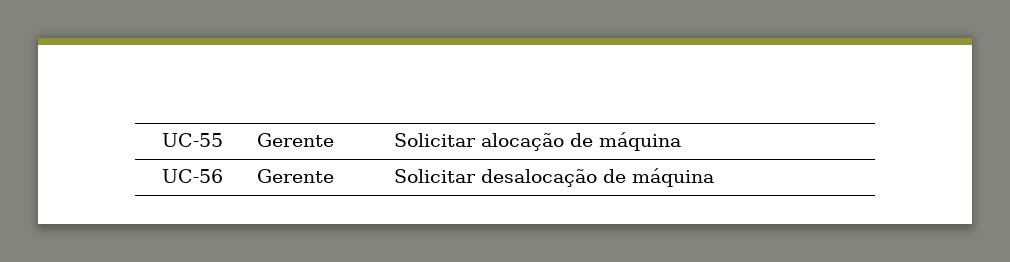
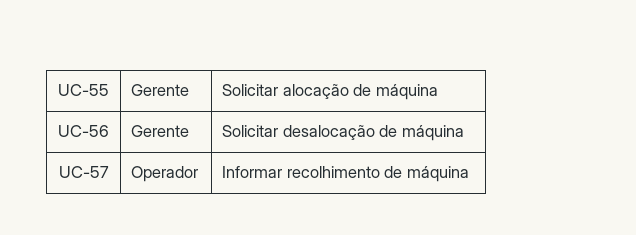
(714, 177) none -> [58,166,109,178] [131,166,199,182] [222,166,469,182] // UC-57 | Operador | Informar recolhimento de máquina

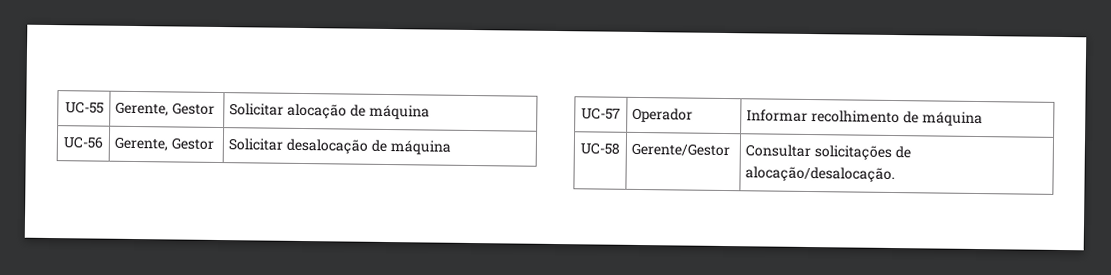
[131,84,190,96] Gerente -> [115,101,216,117] Gerente, Gestor
[131,125,190,137] Gerente -> [114,136,215,152] Gerente, Gestor
(469, 174) none -> [580,142,620,155] [631,142,731,157] [745,144,912,162] [745,166,896,184] // UC-58 | Gerente/Gestor | Consultar solicitações de alocação/desalocação.

